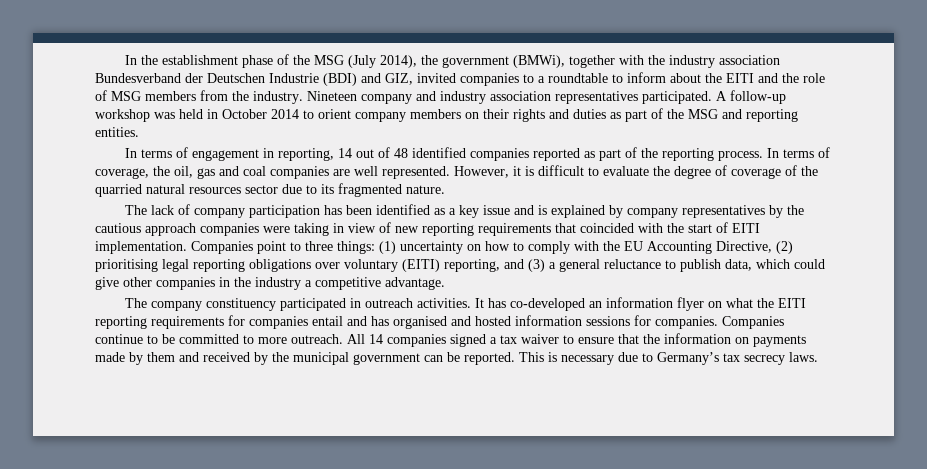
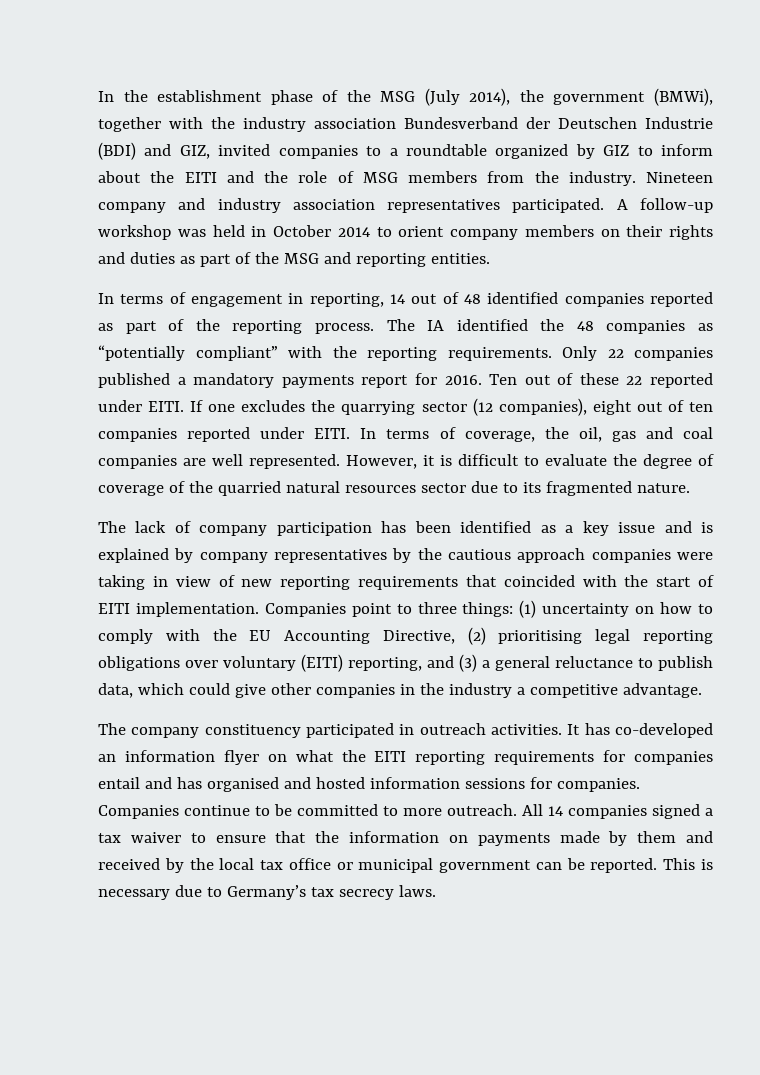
(608, 78) none -> [495,144,630,159] organized by GIZ
(764, 156) none -> [386,319,713,334] [98,345,713,361] [98,373,713,388] [98,398,713,416] [98,427,351,442] The IA identified the 48 companies as “potentially compliant” with the reporting requirements. Only 22 companies published a mandatory payments report for 2016. Ten out of these 22 reported under EITI. If one excludes the quarrying sector (12 companies), eight out of ten companies reported under EITI.
(289, 357) none -> [219,858,353,870] local tax office or

